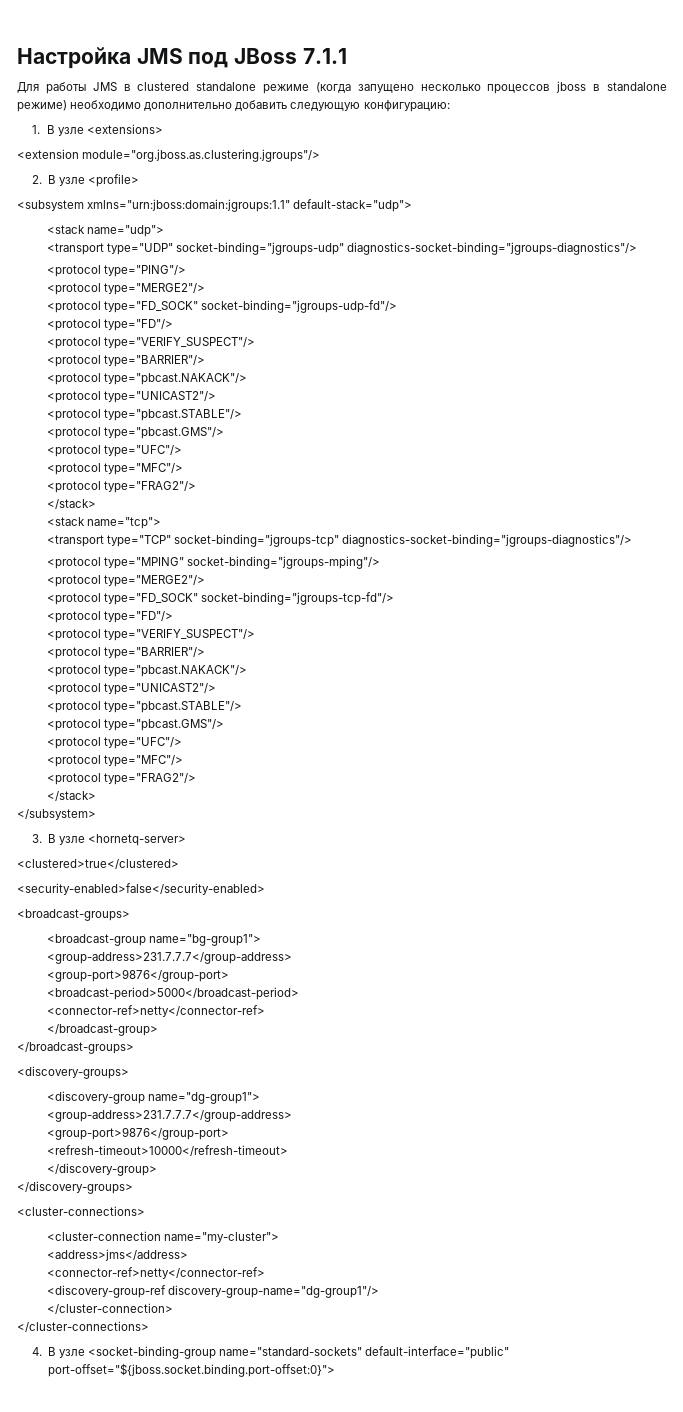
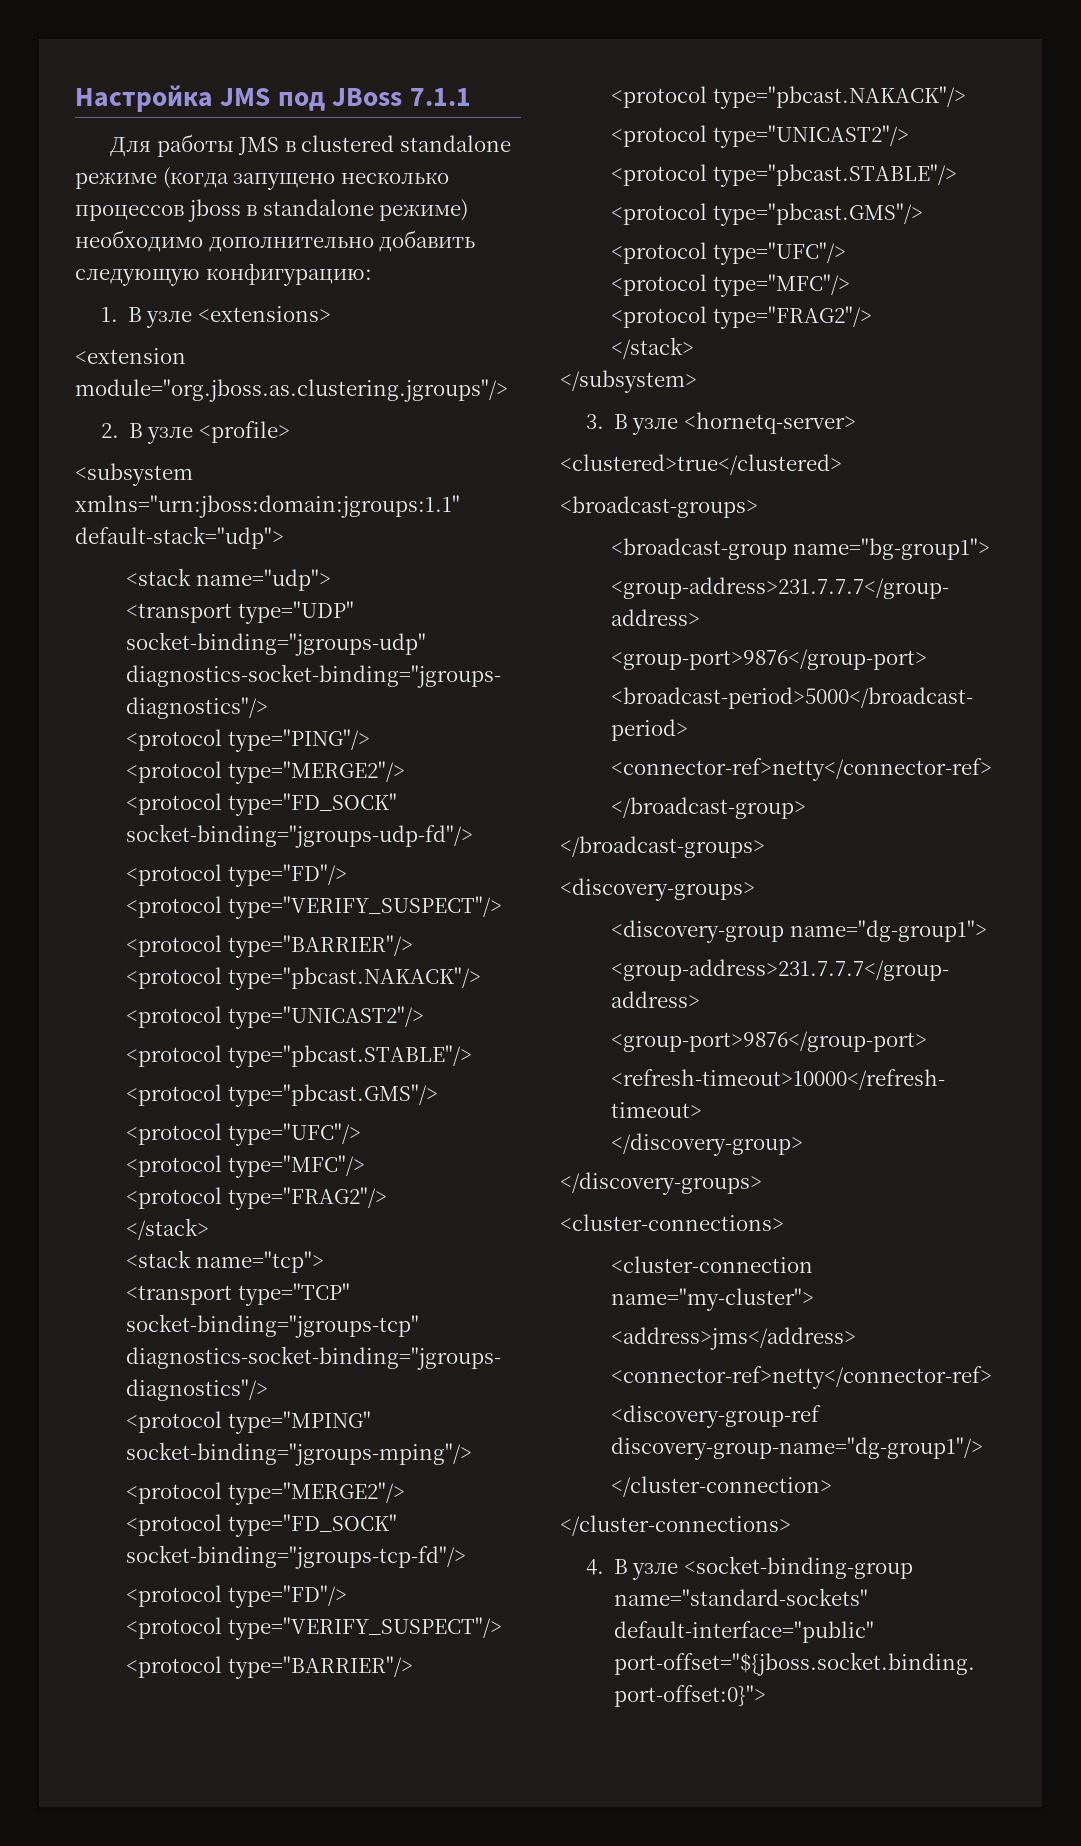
[17,883,265,895] // <security-enabled>false</security-enabled> -> (842, 464) none

